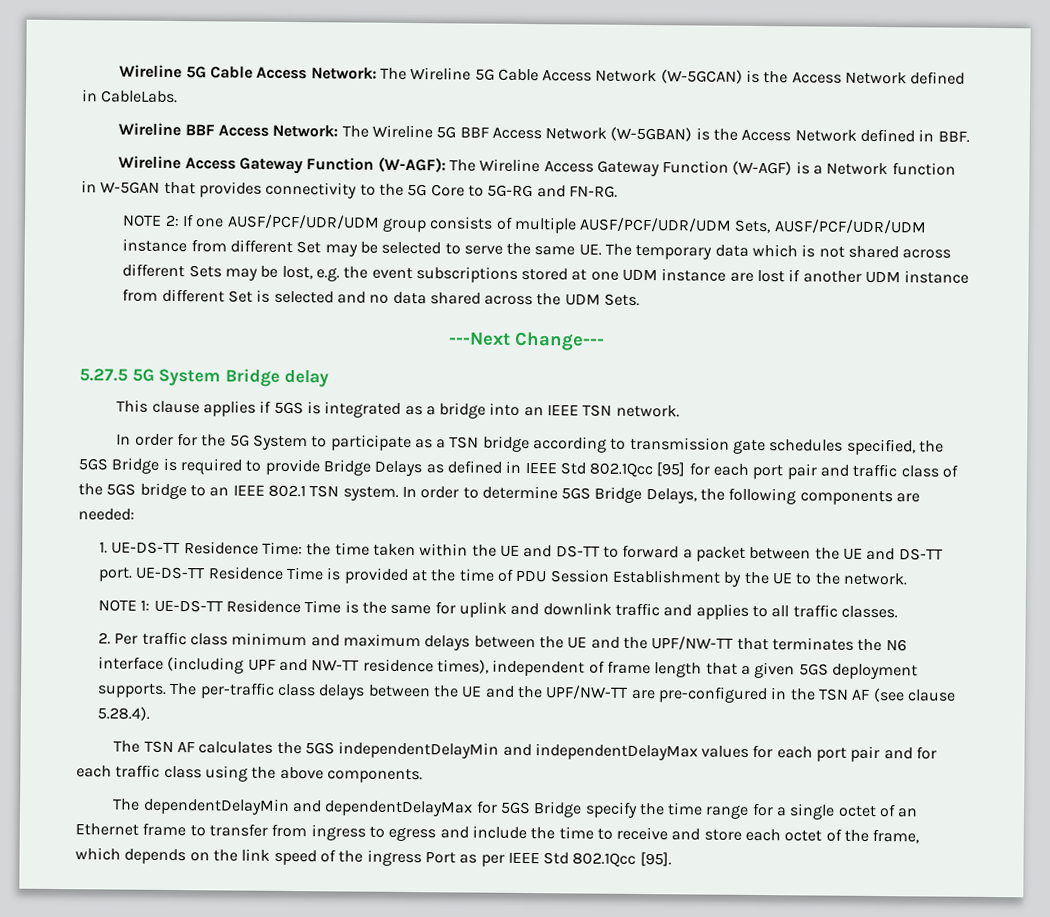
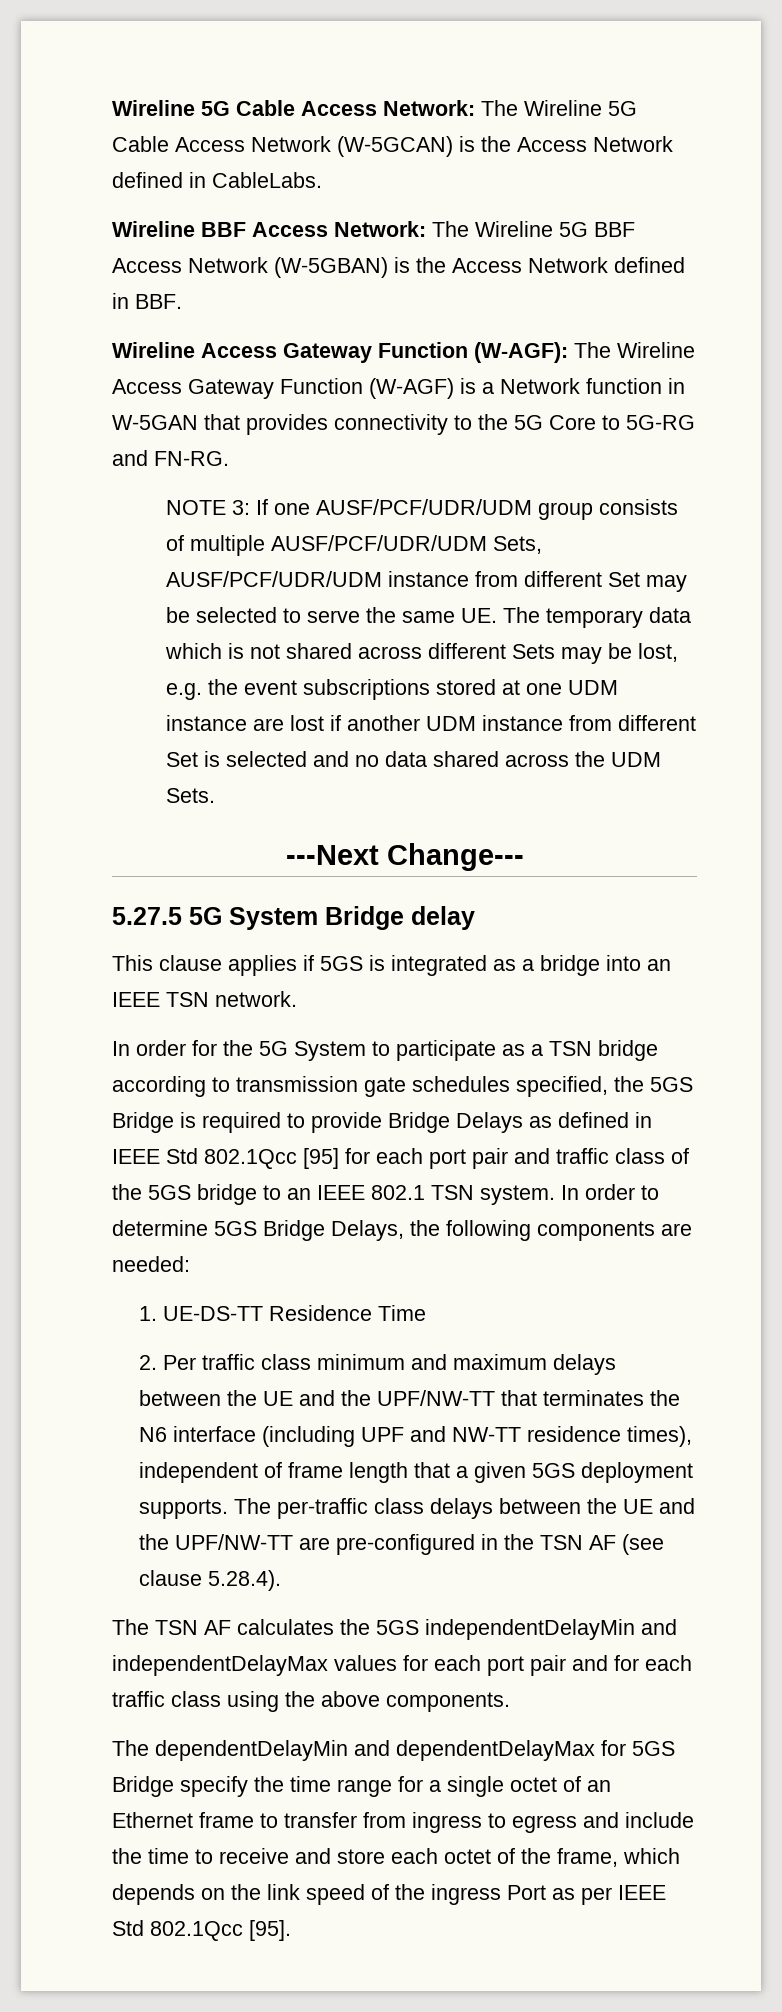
[164,214,180,227] 2: -> [231,500,250,515] 3:
[262,541,943,562] [98,566,908,587] [98,599,898,620] Time: the time taken within the UE and DS-TT to forward a packet between the UE and DS-TT port. UE-DS-TT Residence Time is provided at the time of PDU Session Establishment by the UE to the network. // NOTE 1: UE-DS-TT Residence Time is the same for uplink and downlink traffic and applies to all traffic classes. -> [377,1305,426,1321] Time

